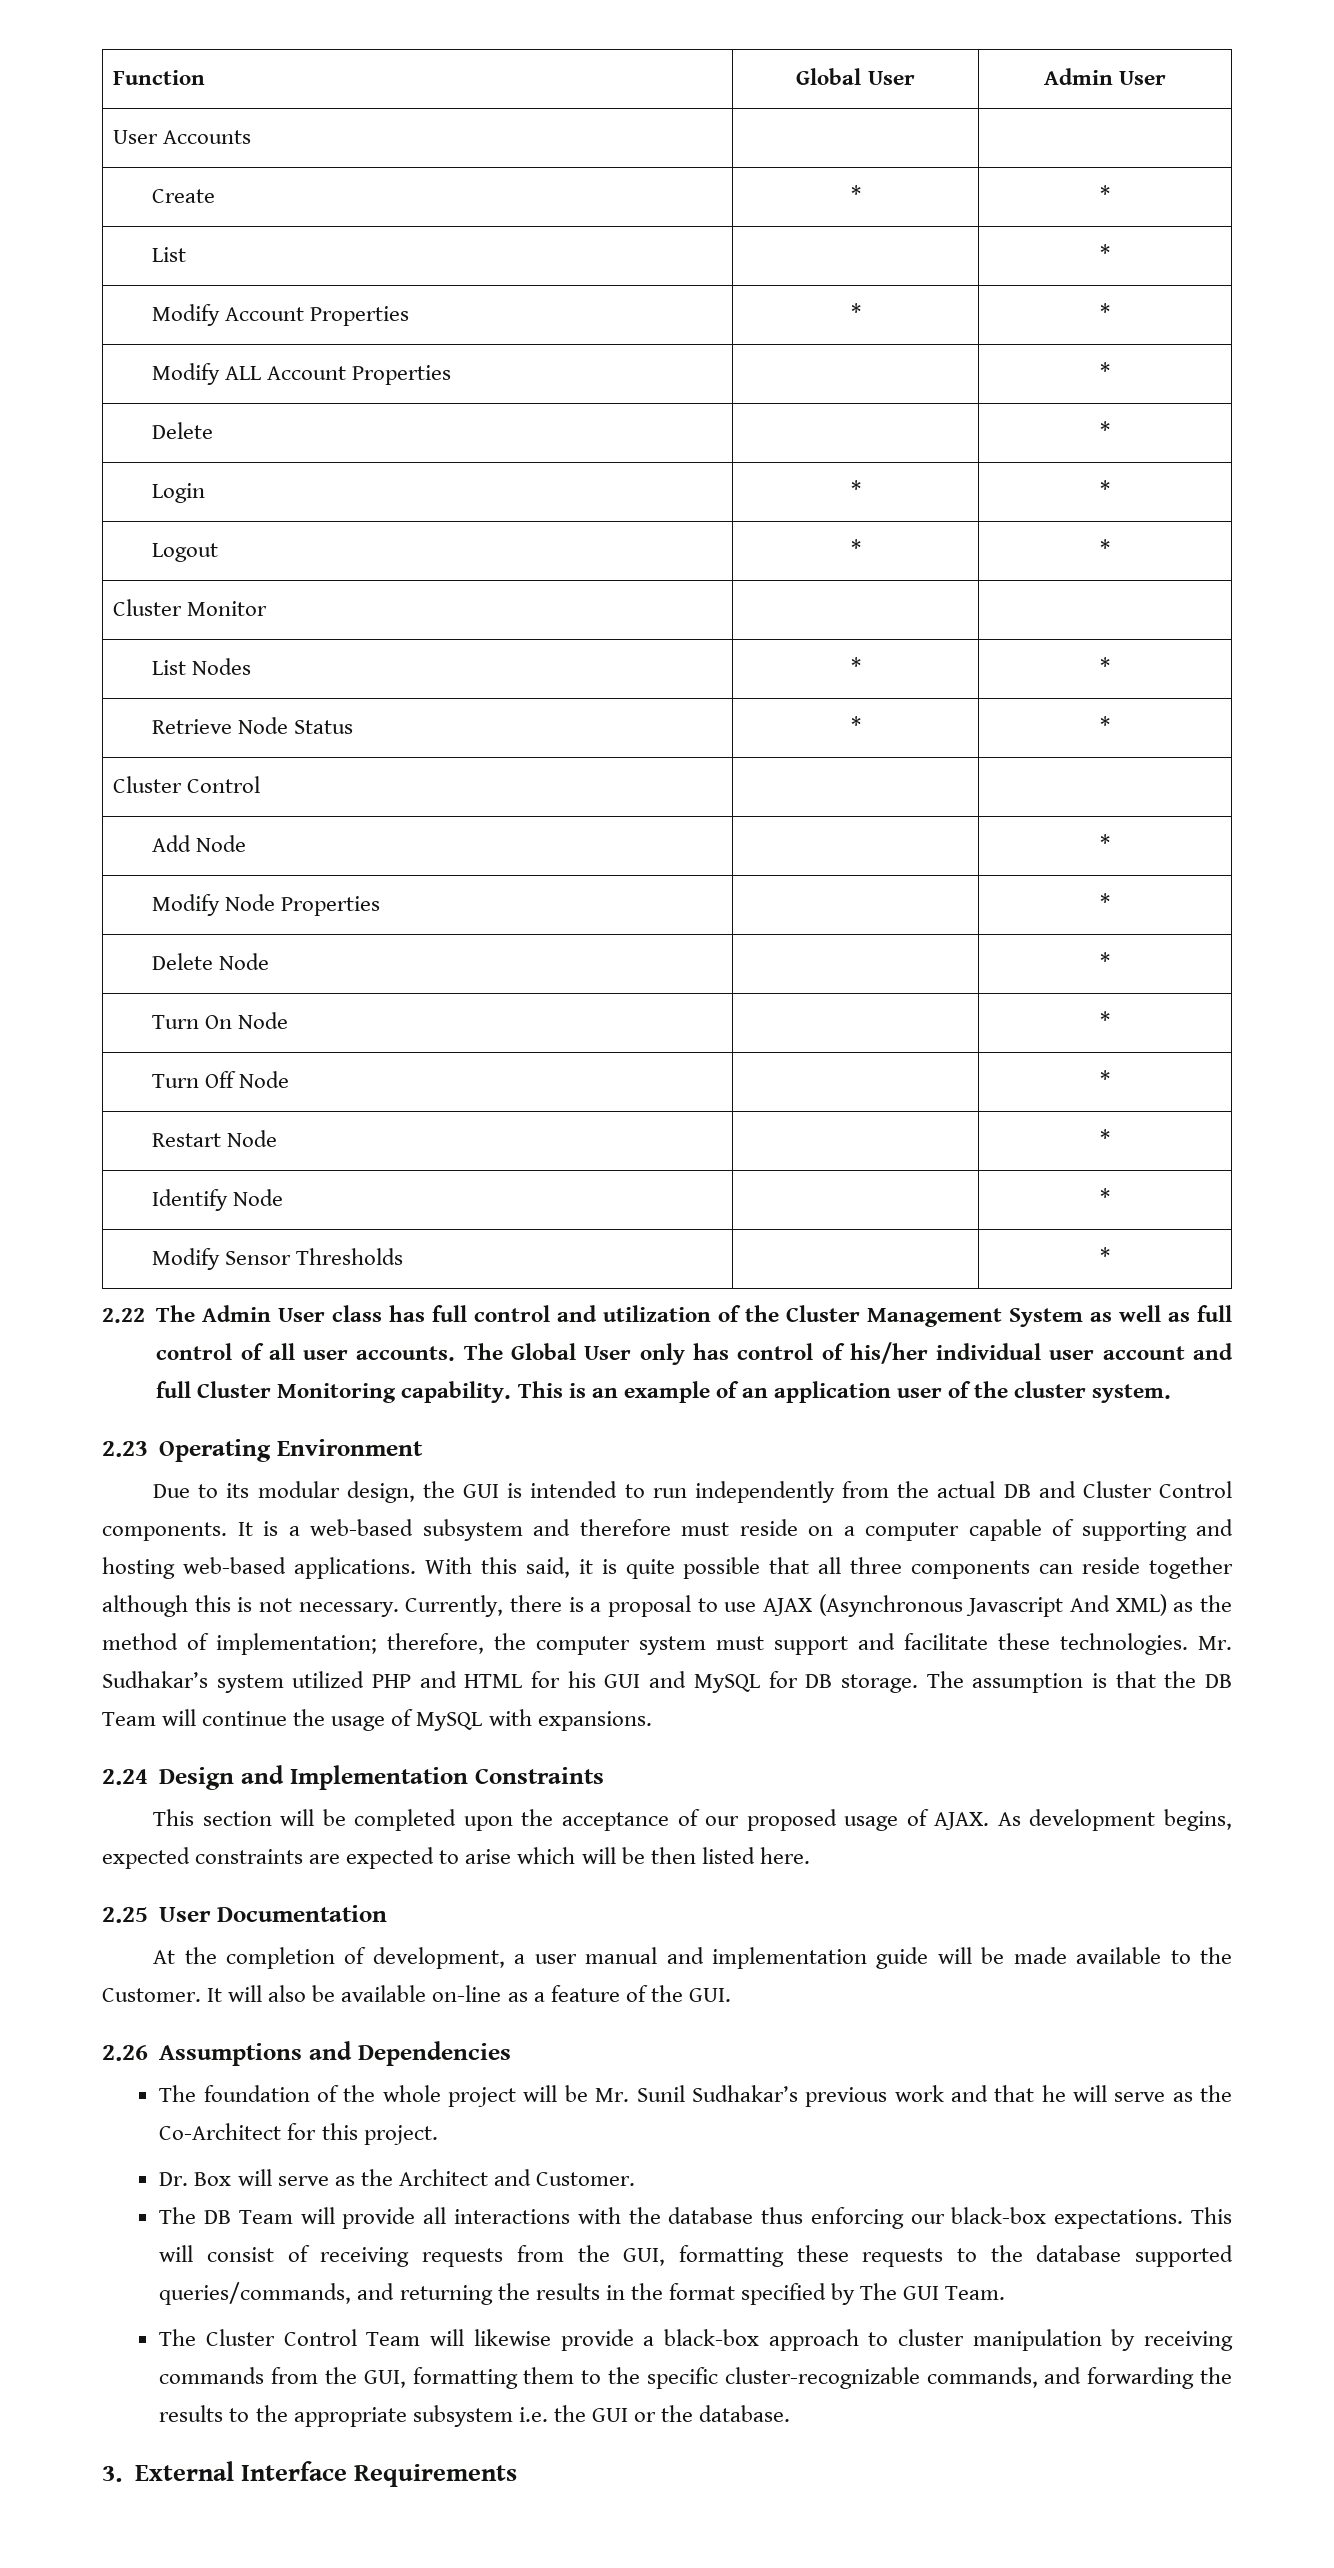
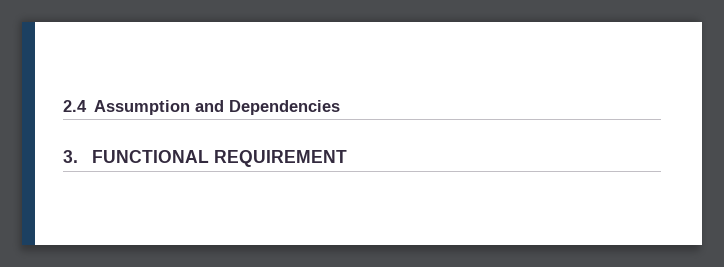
[113,70,206,85] [796,68,915,85] [1043,68,1167,85] [113,130,252,144] [152,189,216,203] [850,185,861,203] [1100,185,1110,203] [152,247,187,262] [1100,244,1110,262] [152,304,410,326] [850,303,861,321] [1100,303,1110,321] [152,363,452,385] [1100,362,1110,380] [152,422,214,439] [1100,421,1110,439] [152,483,206,503] [850,480,861,498] [1100,480,1110,498] [152,543,219,562] [850,539,861,557] [1100,539,1110,557] [113,599,268,616] [152,658,252,675] [850,657,861,675] [1100,657,1110,675] [152,717,354,734] [850,716,861,734] [1100,716,1110,734] [113,776,261,793] [152,835,247,852] [1100,834,1110,852] [152,894,381,916] [1100,893,1110,911] [152,953,270,970] [1100,952,1110,970] [152,1012,289,1029] [1100,1011,1110,1029] [152,1071,290,1088] [1100,1070,1110,1088] [152,1130,278,1147] [1100,1129,1110,1147] [152,1189,284,1211] [1100,1188,1110,1206] [152,1248,404,1270] [1100,1247,1110,1265] [102,1305,1233,1327] [156,1342,1233,1365] [156,1381,1172,1403] [102,1439,423,1462] [153,1481,1232,1503] [102,1519,1233,1541] [102,1557,1233,1579] [102,1594,1232,1617] [102,1633,1232,1655] [102,1671,1233,1693] [102,1709,652,1731] [102,1765,604,1790] [153,1809,1232,1831] [102,1847,810,1869] [102,1905,387,1923] [153,1947,1232,1969] [102,1985,731,2002] [102,2041,511,2066] [159,2085,1232,2107] [159,2123,438,2145] [159,2169,635,2186] [159,2207,1232,2229] [159,2245,1233,2267] [159,2282,1006,2305] [159,2329,1233,2351] [159,2367,1232,2389] [159,2405,791,2427] [102,2461,517,2487] Function | Global User | Admin User // User Accounts | | // Create | * | * // List | | * // Modify Account Properties | * | * // Modify ALL Account Properties | | * // Delete | | * // Login | * | * // Logout | * | * // Cluster Monitor | | // List Nodes | * | * // Retrieve Node Status | * | * // Cluster Control | | // Add Node | | * // Modify Node Properties | | * // Delete Node | | * // Turn On Node | | * // Turn Off Node | | * // Restart Node | | * // Identify Node | | * // Modify Sensor Thresholds | | * // 2.22 The Admin User class has full control and utilization of the Cluster Management System as well as full control of all user accounts. The Global User only has control of his/her individual user account and full Cluster Monitoring capability. This is an example of an application user of the cluster system. // 2.23 Operating Environment // Due to its modular design, the GUI is intended to run independently from the actual DB and Cluster Control components. It is a web-based subsystem and therefore must reside on a computer capable of supporting and hosting web-based applications. With this said, it is quite possible that all three components can reside together although this is not necessary. Currently, there is a proposal to use AJAX (Asynchronous Javascript And XML) as the method of implementation; therefore, the computer system must support and facilitate these technologies. Mr. Sudhakar’s system utilized PHP and HTML for his GUI and MySQL for DB storage. The assumption is that the DB Team will continue the usage of MySQL with expansions. // 2.24 Design and Implementation Constraints // This section will be completed upon the acceptance of our proposed usage of AJAX. As development begins, expected constraints are expected to arise which will be then listed here. // 2.25 User Documentation // At the completion of development, a user manual and implementation guide will be made available to the Customer. It will also be available on-line as a feature of the GUI. // 2.26 Assumptions and Dependencies // The foundation of the whole project will be Mr. Sunil Sudhakar’s previous work and that he will serve as the Co-Architect for this project. // Dr. Box will serve as the Architect and Customer. // The DB Team will provide all interactions with the database thus enforcing our black-box expectations. This will consist of receiving requests from the GUI, formatting these requests to the database supported queries/commands, and returning the results in the format specified by The GUI Team. // The Cluster Control Team will likewise provide a black-box approach to cluster manipulation by receiving commands from the GUI, formatting them to the specific cluster-recognizable commands, and forwarding the results to the appropriate subsystem i.e. the GUI or the database. // 3. External Interface Requirements -> [63,100,340,115] [63,150,347,167] 2.4 Assumption and Dependencies // 3. FUNCTIONAL REQUIREMENT

